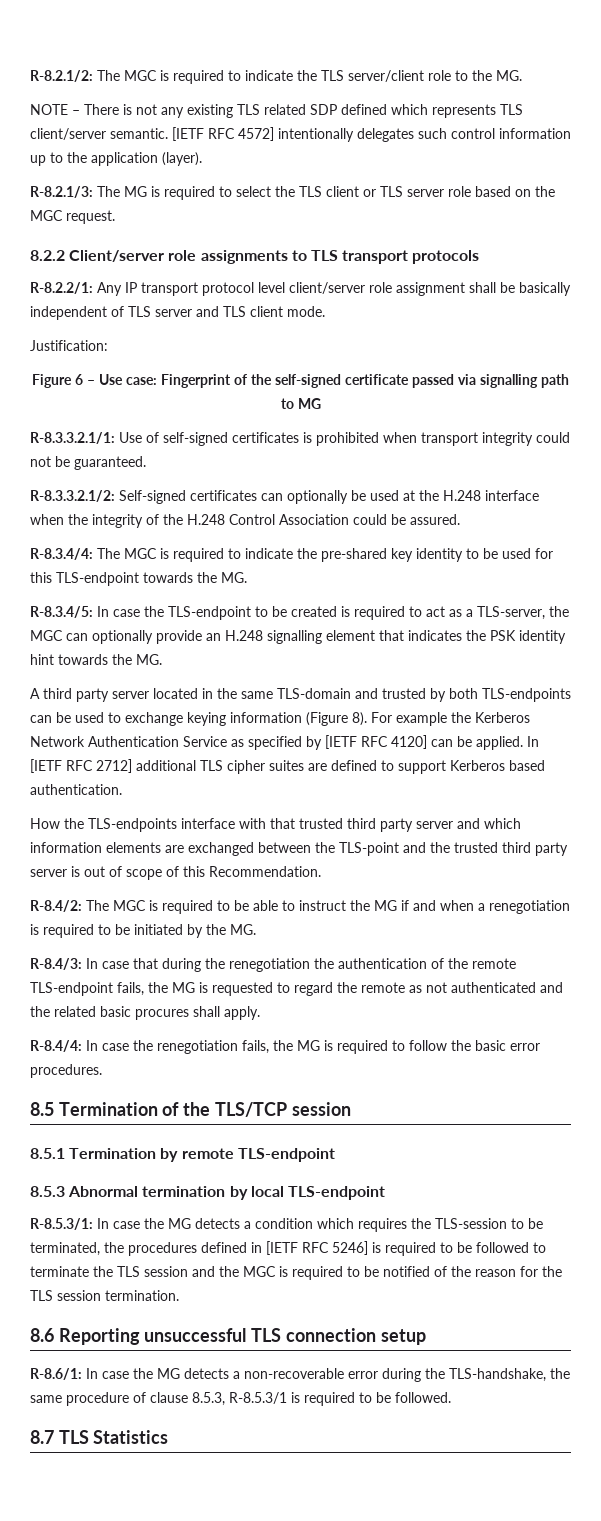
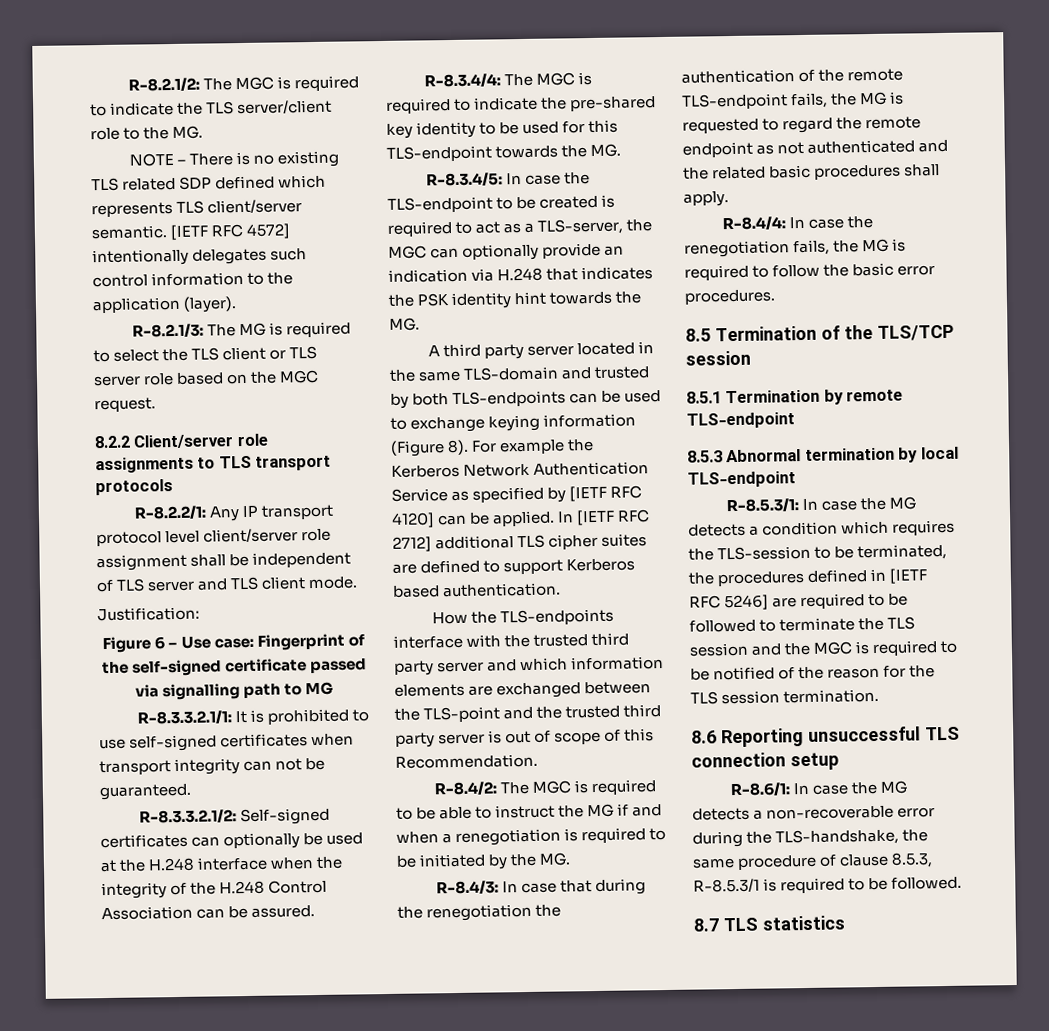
[136,104,184,118] not any -> [252,154,274,165] no
[30,155,46,166] up -> (245, 279) none
[519,282,571,296] basically -> (250, 560) none
[119,432,379,446] Use of self-signed certificates is prohibited -> [234,708,369,725] [99,733,309,752] It is prohibited to use self-signed certificates
[536,432,570,443] could -> [243,760,273,772] can
[353,514,387,525] could -> [196,908,226,919] can
[225,630,375,644] H.248 signalling element -> [388,267,544,283] indication via H.248
[270,818,295,829] that -> [504,634,531,648] the
(405, 987) none -> [682,141,753,158] endpoint
[135,1009,189,1020] procures -> [814,164,902,180] procedures
[372,1242,381,1253] is -> [772,597,798,608] are
[93,1430,169,1444] Statistics -> [762,915,845,931] statistics

